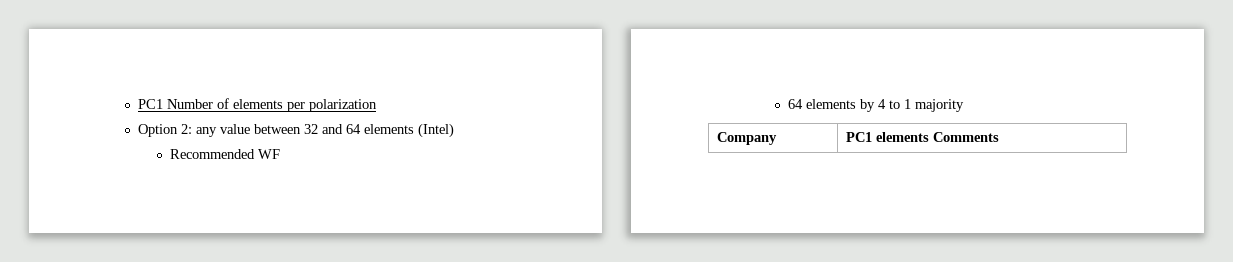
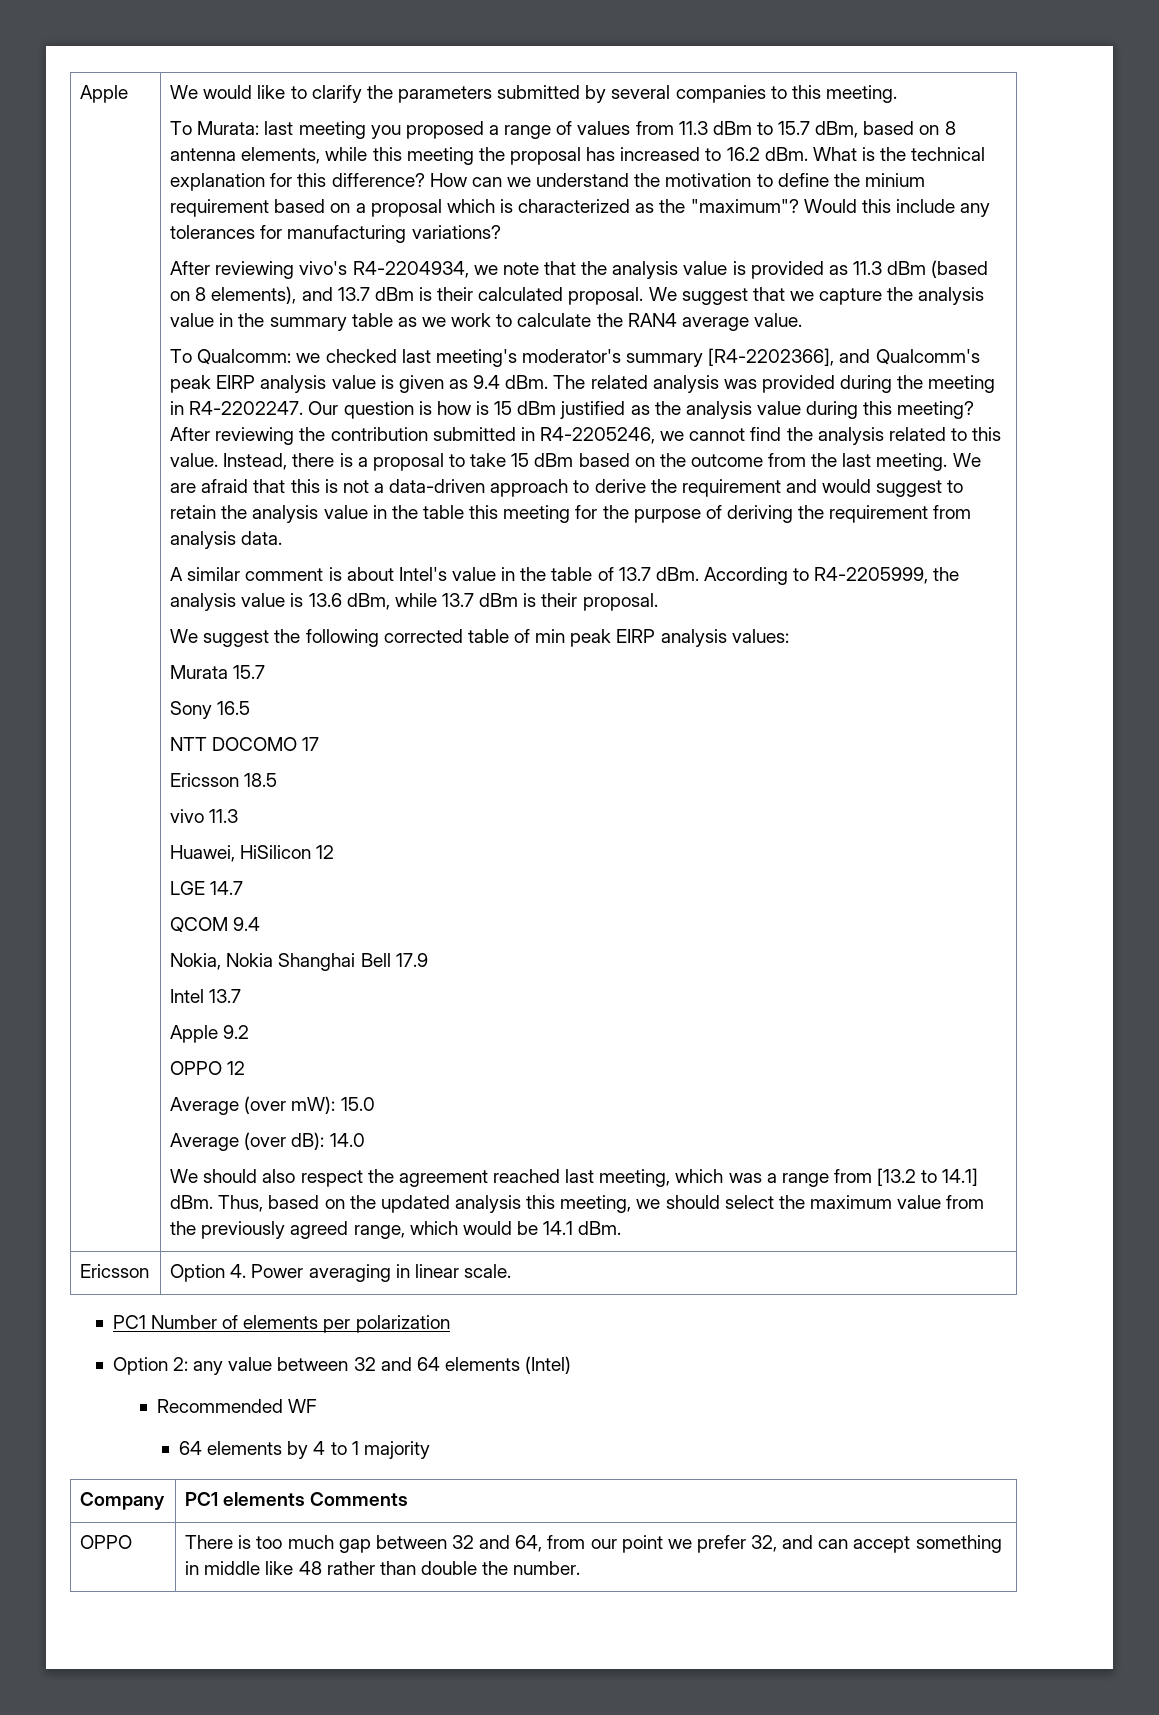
(137, 104) none -> [80,85,129,103] [170,85,897,103] [170,121,956,139] [170,147,986,165] [170,173,925,191] [170,199,991,217] [170,225,501,243] [170,260,989,279] [170,286,985,305] [170,313,802,331] [170,348,980,367] [170,375,996,393] [170,401,975,419] [170,427,1002,445] [170,453,981,471] [170,479,964,497] [170,505,972,523] [170,531,283,549] [170,567,960,585] [170,593,658,611] [170,629,789,647] [170,665,266,679] [170,701,251,719] [170,737,320,751] [170,773,278,787] [170,809,239,823] [170,845,335,862] [170,881,244,895] [170,917,261,933] [170,953,428,971] [170,989,242,1003] [170,1025,250,1043] [170,1061,246,1075] [170,1096,375,1115] [170,1132,365,1151] [170,1168,979,1187] [170,1195,985,1213] [170,1221,622,1239] [80,1264,150,1278] [170,1264,511,1282] Apple | We would like to clarify the parameters submitted by several companies to this meeting. // To Murata: last meeting you proposed a range of values from 11.3 dBm to 15.7 dBm, based on 8 antenna elements, while this meeting the proposal has increased to 16.2 dBm. What is the technical explanation for this difference? How can we understand the motivation to define the minium requirement based on a proposal which is characterized as the "maximum"? Would this include any tolerances for manufacturing variations? // After reviewing vivo's R4-2204934, we note that the analysis value is provided as 11.3 dBm (based on 8 elements), and 13.7 dBm is their calculated proposal. We suggest that we capture the analysis value in the summary table as we work to calculate the RAN4 average value. // To Qualcomm: we checked last meeting's moderator's summary [R4-2202366], and Qualcomm's peak EIRP analysis value is given as 9.4 dBm. The related analysis was provided during the meeting in R4-2202247. Our question is how is 15 dBm justified as the analysis value during this meeting? After reviewing the contribution submitted in R4-2205246, we cannot find the analysis related to this value. Instead, there is a proposal to take 15 dBm based on the outcome from the last meeting. We are afraid that this is not a data-driven approach to derive the requirement and would suggest to retain the analysis value in the table this meeting for the purpose of deriving the requirement from analysis data. // A similar comment is about Intel's value in the table of 13.7 dBm. According to R4-2205999, the analysis value is 13.6 dBm, while 13.7 dBm is their proposal. // We suggest the following corrected table of min peak EIRP analysis values: // Murata 15.7 // Sony 16.5 // NTT DOCOMO 17 // Ericsson 18.5 // vivo 11.3 // Huawei, HiSilicon 12 // LGE 14.7 // QCOM 9.4 // Nokia, Nokia Shanghai Bell 17.9 // Intel 13.7 // Apple 9.2 // OPPO 12 // Average (over mW): 15.0 // Average (over dB): 14.0 // We should also respect the agreement reached last meeting, which was a range from [13.2 to 14.1] dBm. Thus, based on the updated analysis this meeting, we should select the maximum value from the previously agreed range, which would be 14.1 dBm. // Ericsson | Option 4. Power averaging in linear scale. //
(999, 137) none -> [80,1535,133,1549] [185,1535,1002,1553] [185,1561,581,1575] // OPPO | There is too much gap between 32 and 64, from our point we prefer 32, and can accept something in middle like 48 rather than double the number.

